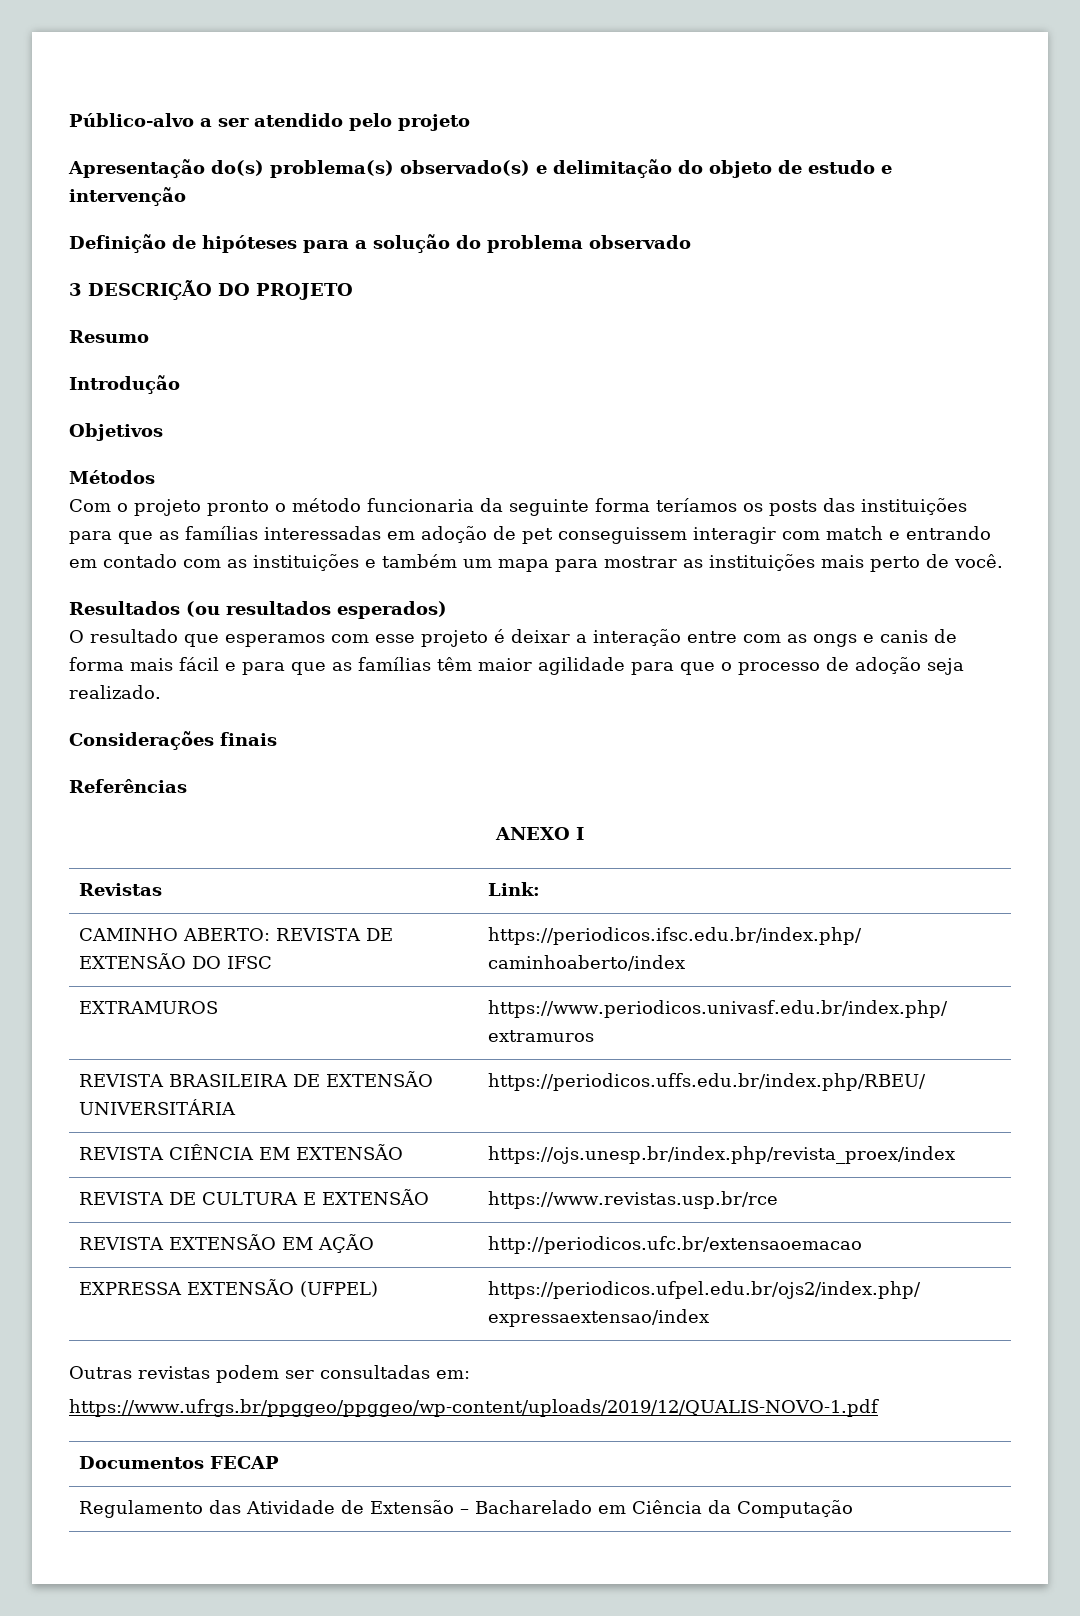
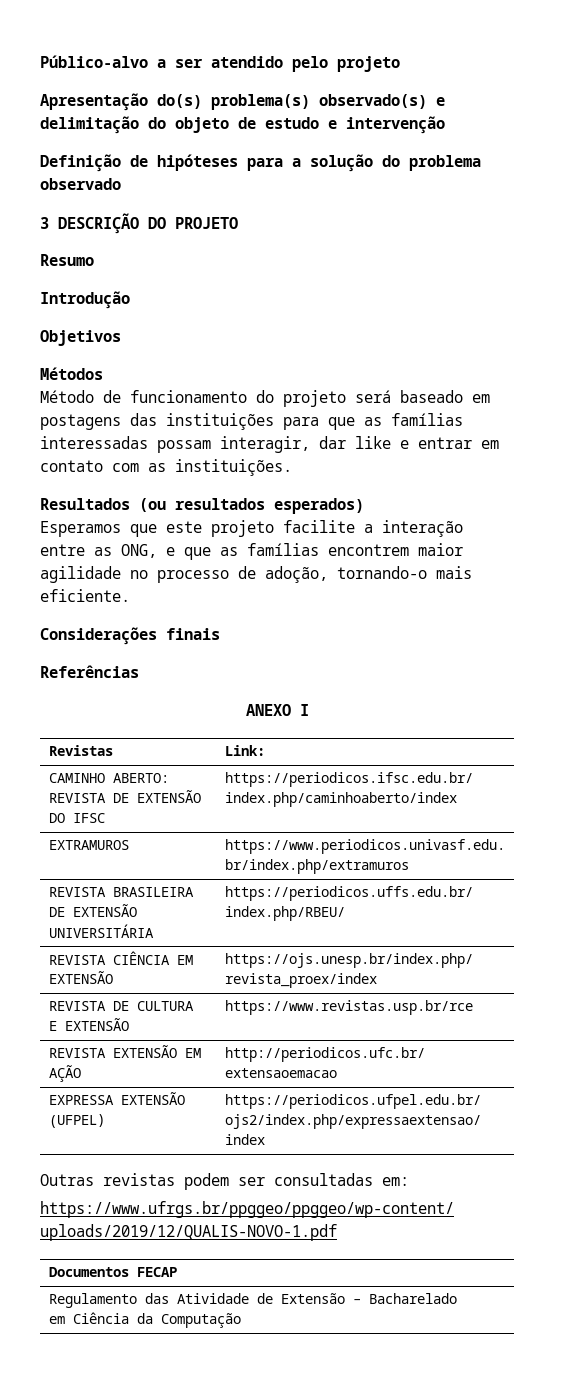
[69,498,817,516] Com o projeto pronto o método funcionaria da seguinte forma teríamos os posts -> [40,390,490,407] [40,414,121,430] Método de funcionamento do projeto será baseado em postagens
[387,526,991,544] [69,554,1003,572] [69,601,447,619] [69,629,957,647] [69,657,472,675] em adoção de pet conseguissem interagir com match e entrando em contado com as instituições e também um mapa para mostrar as instituições mais perto de você. // Resultados (ou resultados esperados) // O resultado que esperamos com esse projeto é deixar a interação entre com as ongs e canis de forma mais fácil e para que as famílias têm -> [157,436,499,453] [40,459,292,476] [40,498,364,514] [40,520,463,537] [40,543,409,560] possam interagir, dar like e entrar em contato com as instituições. // Resultados (ou resultados esperados) // Esperamos que este projeto facilite a interação entre as ONG, e que as famílias encontrem
[631,657,964,675] [69,685,161,699] para que o processo de adoção seja realizado. -> [130,566,472,583] [40,589,130,602] no processo de adoção, tornando-o mais eficiente.

